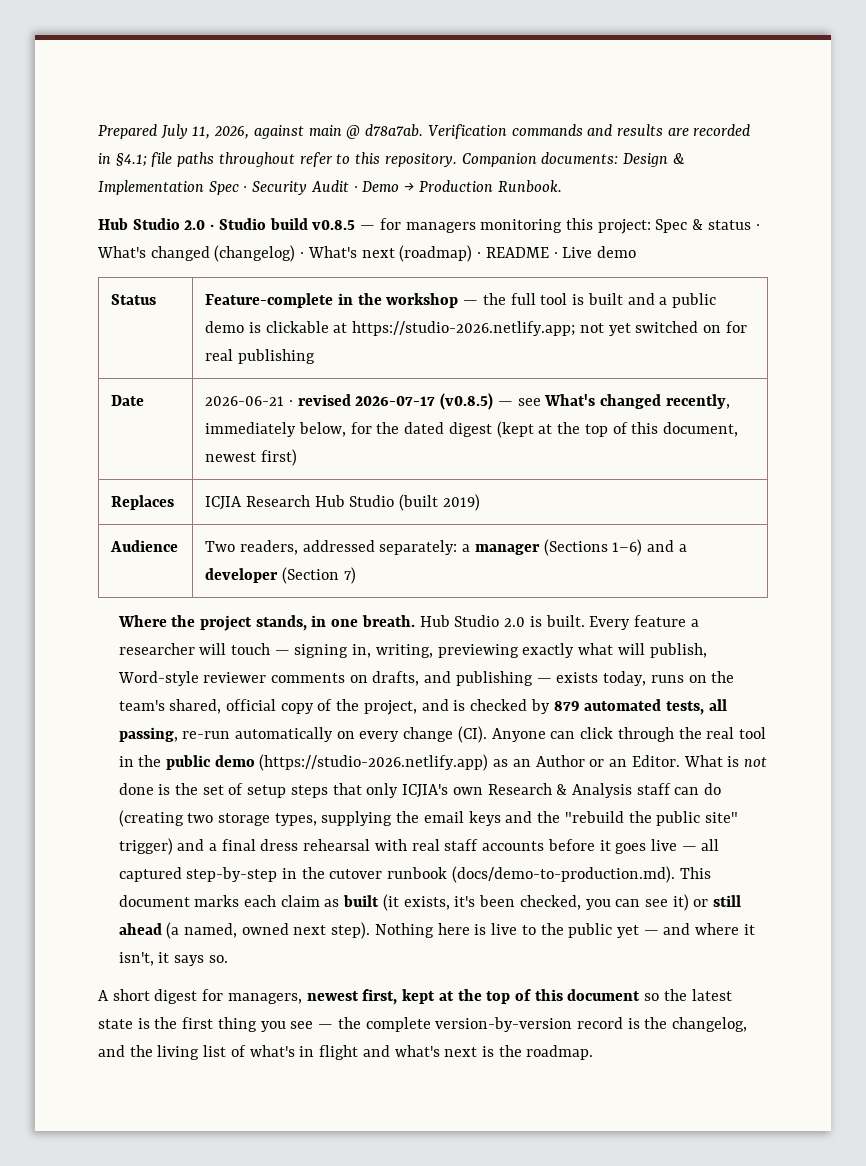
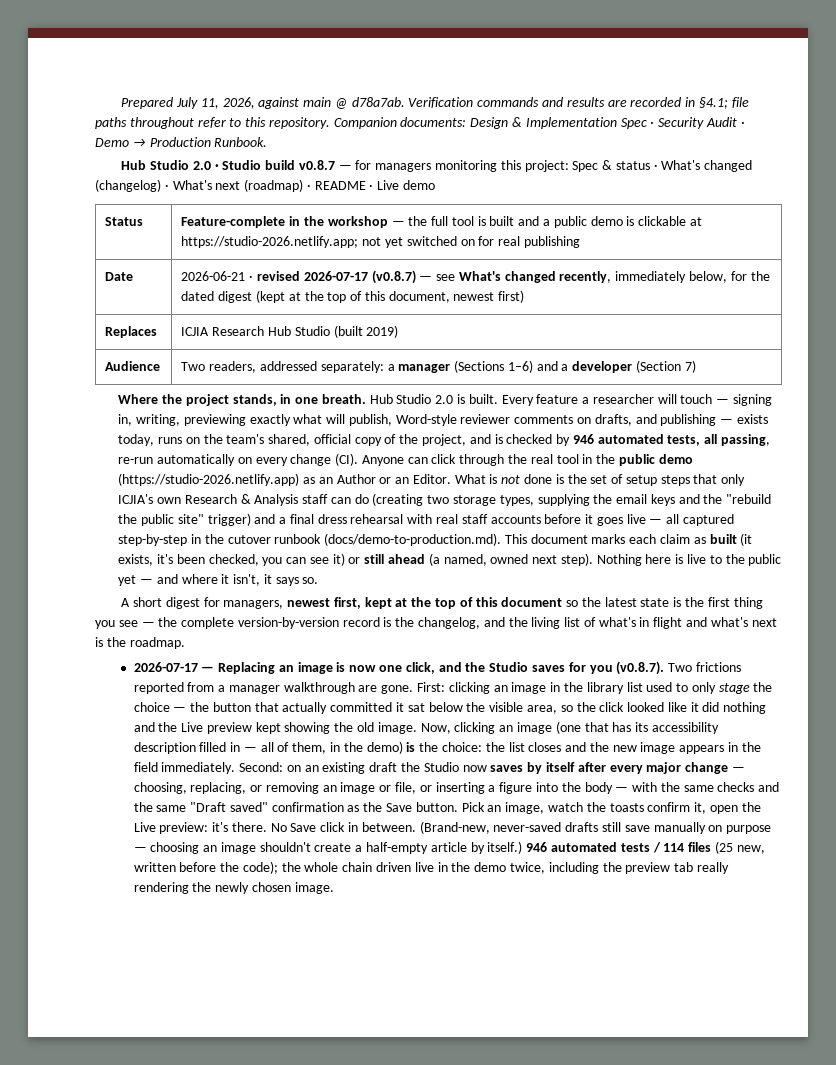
[312,220,356,230] v0.8.5 -> [298,160,335,170] v0.8.7
[440,393,494,410] (v0.8.5) -> [371,270,416,284] (v0.8.7)
[553,701,580,711] 879 -> [572,434,594,444] 946
(594, 1052) none -> [133,661,741,675] [133,682,773,694] [133,702,767,714] [133,721,719,734] [133,741,761,754] [133,762,745,774] [133,782,780,794] [133,802,761,814] [133,821,772,834] [133,841,765,854] [133,861,729,874] [133,882,334,894] // 2026-07-17 — Replacing an image is now one click, and the Studio saves for you (v0.8.7). Two frictions reported from a manager walkthrough are gone. First: clicking an image in the library list used to only stage the choice — the button that actually committed it sat below the visible area, so the click looked like it did nothing and the Live preview kept showing the old image. Now, clicking an image (one that has its accessibility description filled in — all of them, in the demo) is the choice: the list closes and the new image appears in the field immediately. Second: on an existing draft the Studio now saves by itself after every major change — choosing, replacing, or removing an image or file, or inserting a figure into the body — with the same checks and the same "Draft saved" confirmation as the Save button. Pick an image, watch the toasts confirm it, open the Live preview: it's there. No Save click in between. (Brand-new, never-saved drafts still save manually on purpose — choosing an image shouldn't create a half-empty article by itself.) 946 automated tests / 114 files (25 new, written before the code); the whole chain driven live in the demo twice, including the preview tab really rendering the newly chosen image.

